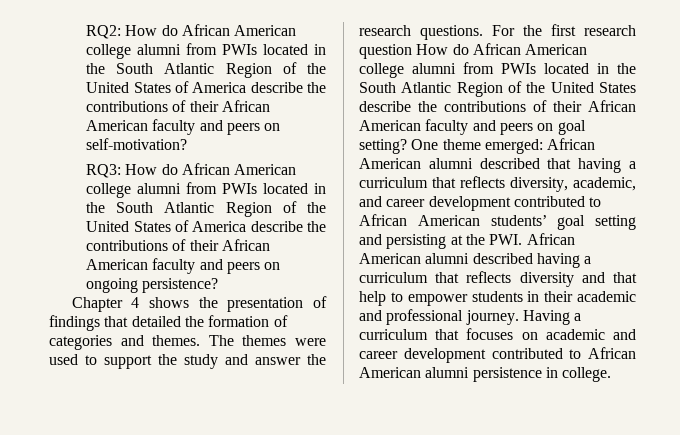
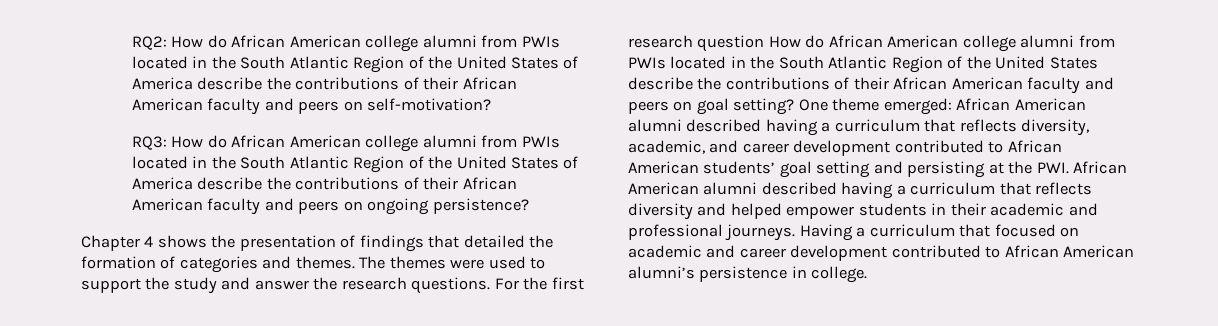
[547,158,572,169] that -> (762, 125) none
[613,272,637,283] [359,291,403,306] that help to -> [730,203,782,219] helped
[465,310,519,325] journey. -> [725,224,796,241] journeys.
[466,328,514,340] focuses -> [994,224,1056,237] focused
[425,367,470,378] alumni -> [628,266,695,279] alumni’s

